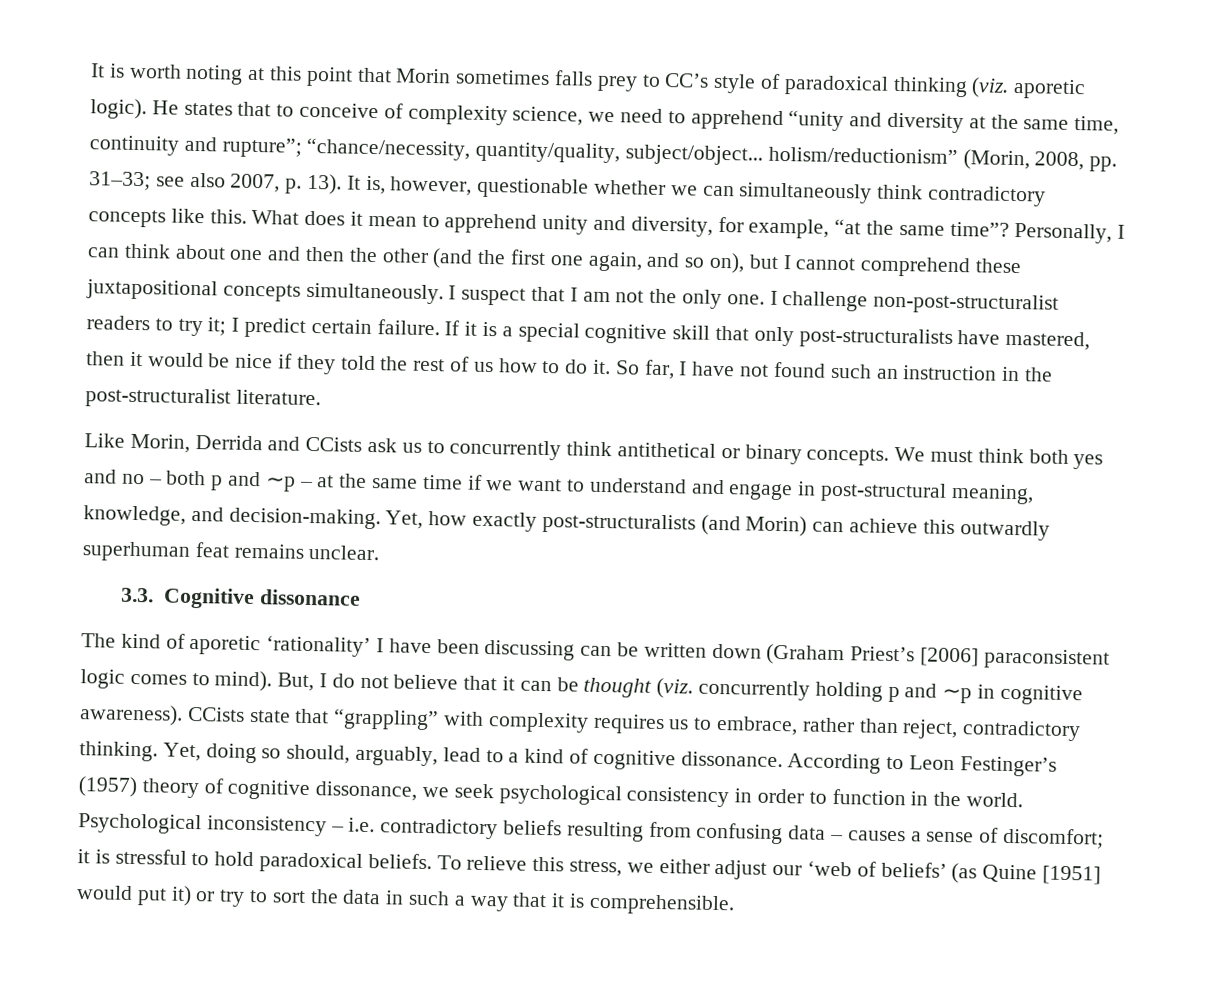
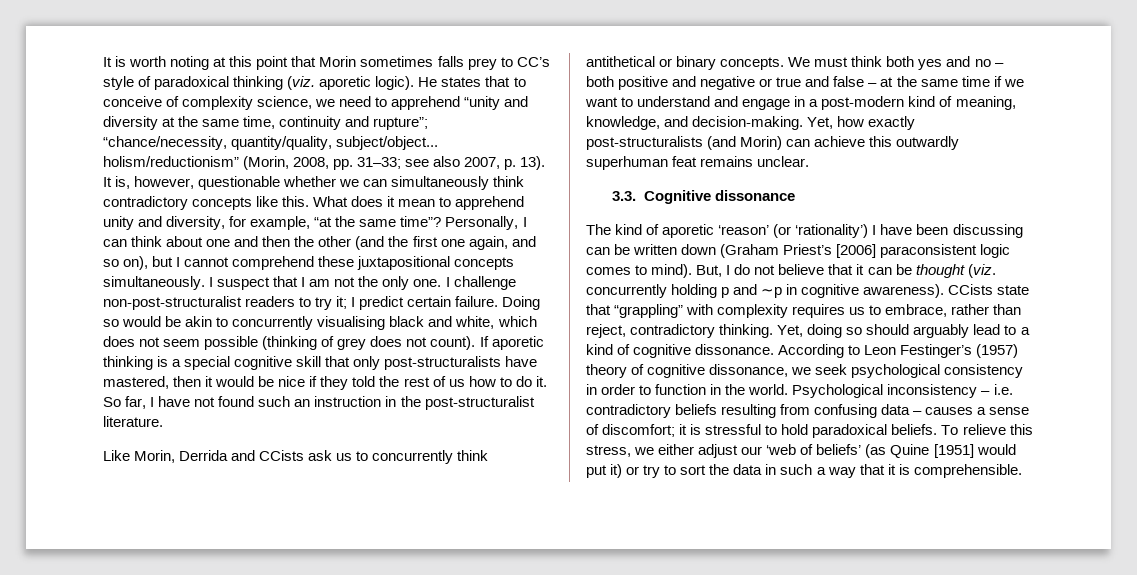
[444,320,478,336] If it -> [502,296,541,310] [103,316,537,330] [103,336,544,350] [103,356,153,370] Doing so would be akin to concurrently visualising black and white, which does not seem possible (thinking of grey does not count). If aporetic thinking
[210,471,296,492] p and ∼p -> [618,76,865,90] positive and negative or true and false
[820,481,948,503] post-structural -> [809,96,953,110] a post-modern kind of
[266,635,372,658] ‘rationality’ -> [718,224,869,238] ‘reason’ (or ‘rationality’)
[286,744,439,767] should, arguably, -> [866,324,970,338] should arguably

